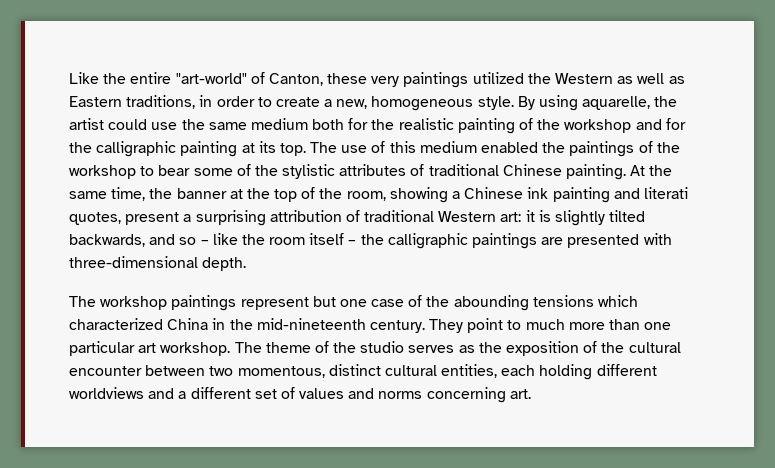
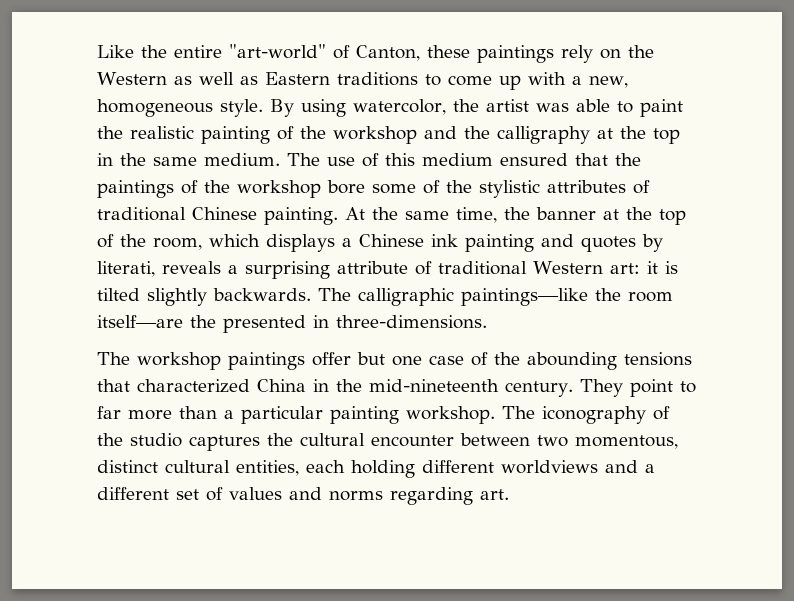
[371,72,524,88] very paintings utilized -> [477,45,621,63] paintings rely on
[126,95,320,109] traditions, in order to create -> [336,72,566,90] traditions to come up with
[582,96,651,110] aquarelle, -> [353,99,446,115] watercolor,
[108,118,369,130] could use the same medium both for -> [535,99,683,117] was able to paint
[665,118,686,130] [69,141,306,157] for the calligraphic painting at its top. -> [464,126,680,144] [97,153,280,166] the calligraphy at the top in the same medium.
[481,142,539,153] enabled -> [500,153,608,166] ensured that
[140,165,191,176] to bear -> [327,180,365,194] bore
[389,187,448,203] showing -> [209,234,335,252] which displays
[643,187,688,199] [69,212,180,225] literati quotes, present -> [581,234,663,252] [97,261,221,277] quotes by literati, reveals
[269,210,342,222] attribution -> [337,261,408,274] attribute
[555,210,646,226] [69,233,672,249] [69,256,247,271] slightly tilted backwards, and so – like the room itself – the calligraphic paintings are presented with three-dimensional depth. -> [97,288,673,306] [97,315,487,333] tilted slightly backwards. The calligraphic paintings—like the room itself—are the presented in three-dimensions.
[240,297,309,310] represent -> [312,352,351,366] offer
[598,295,639,307] which -> [97,379,130,392] that
[525,319,565,330] much -> [97,406,121,419] far
[644,322,672,330] [69,341,157,356] one particular art -> [224,406,399,424] a particular painting
[265,342,311,353] theme -> [542,406,646,424] iconography
[408,341,598,356] serves as the exposition of -> [189,435,260,451] captures
[426,387,506,403] concerning -> [390,487,473,505] regarding

